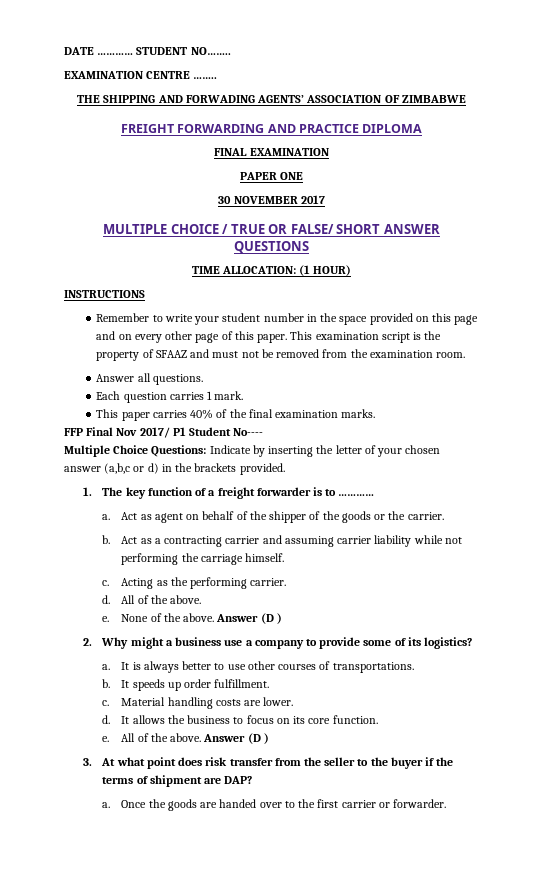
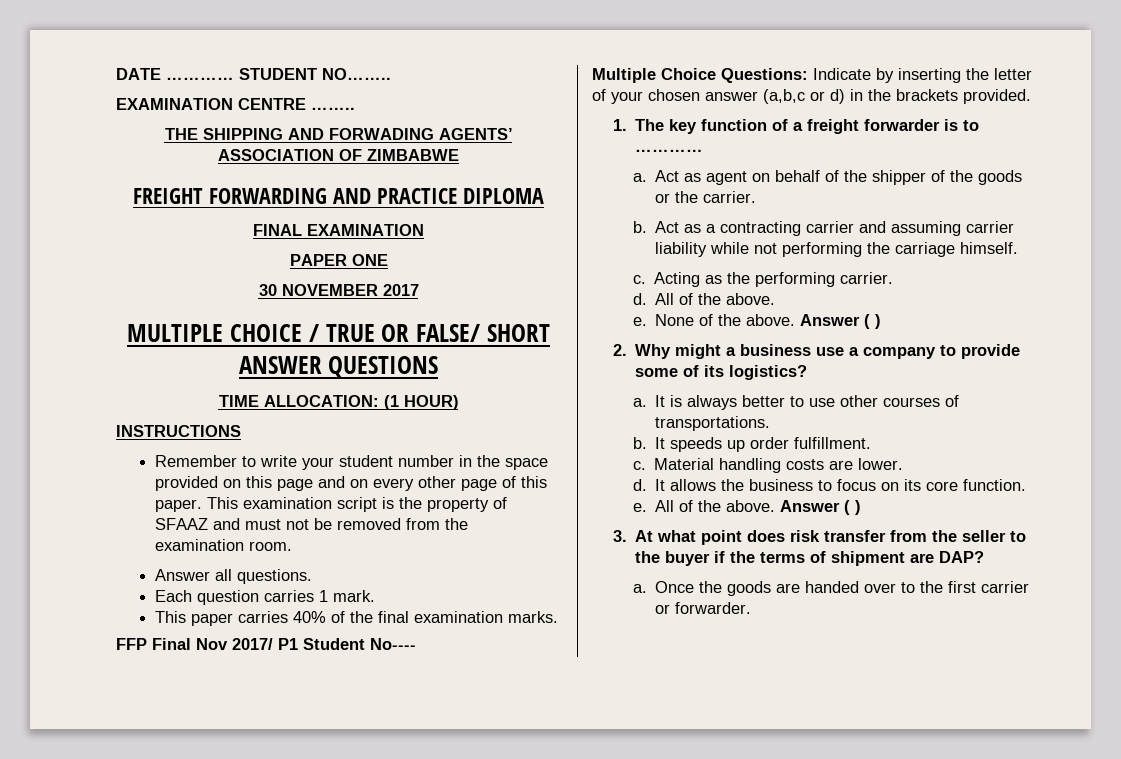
[260,613,274,624] (D -> [864,314,871,329] (
[247,733,261,744] (D -> [844,500,851,515] (

